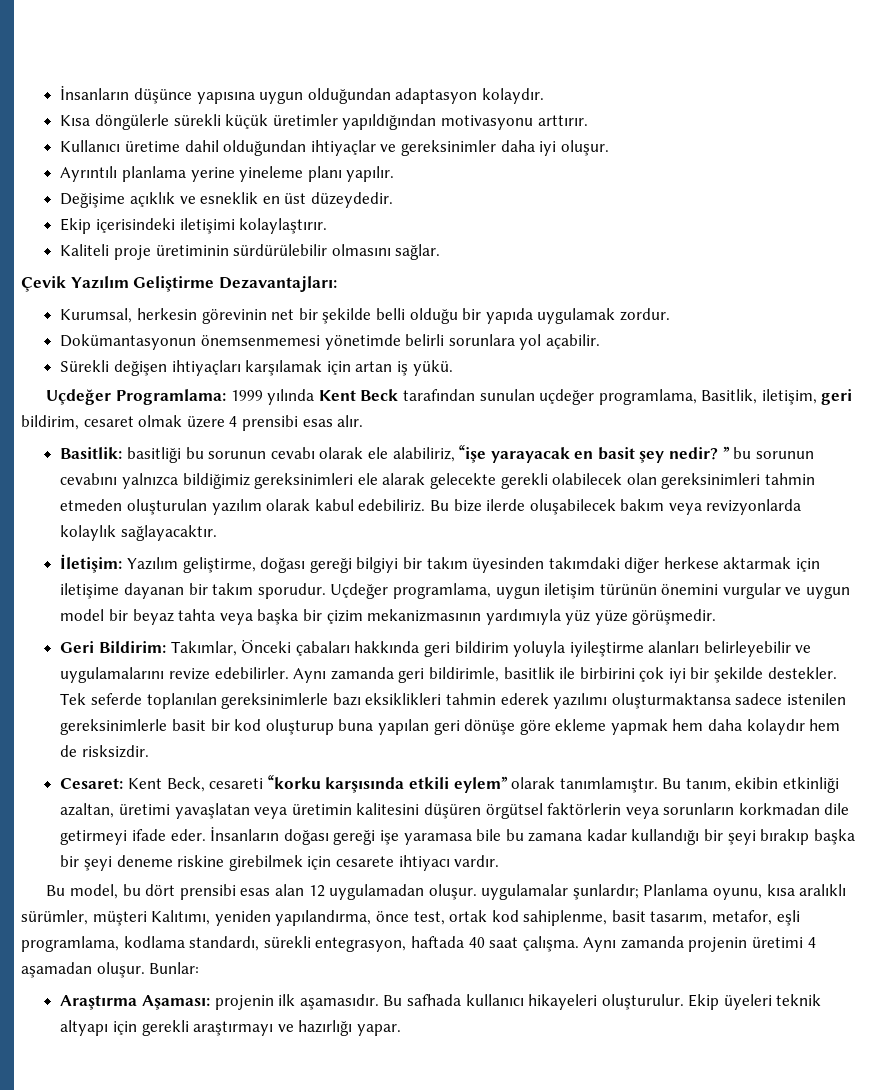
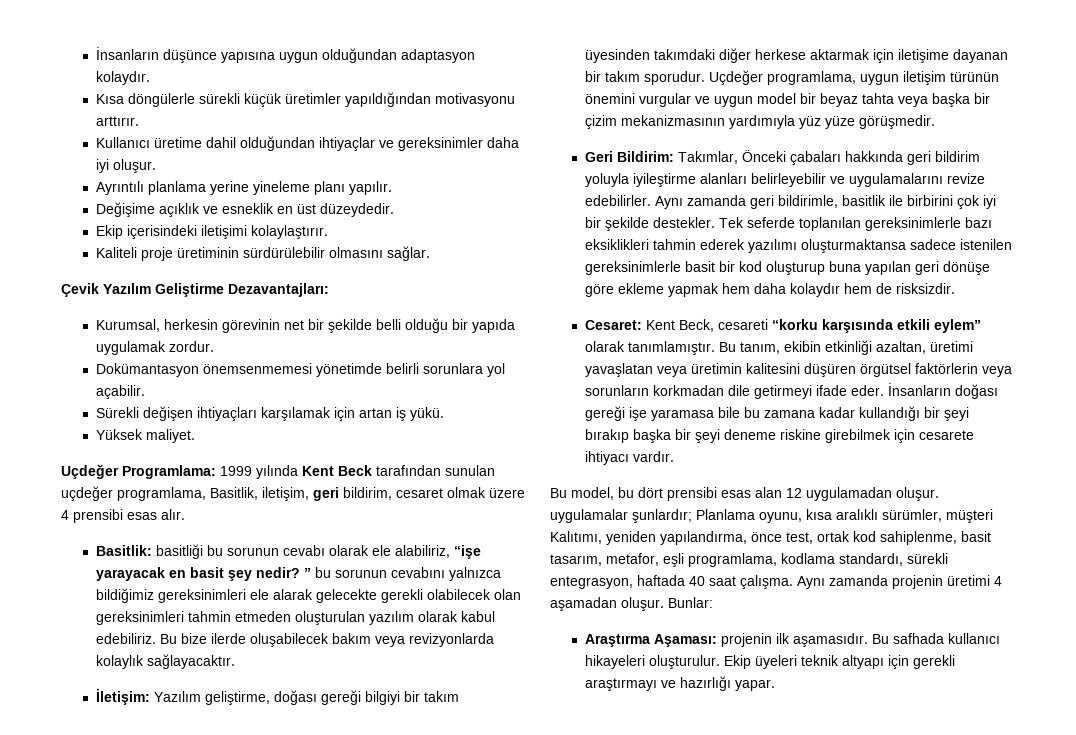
[60,334,197,350] Dokümantasyonun -> [95,363,199,377] Dokümantasyon
(453, 368) none -> [95,429,195,443] // Yüksek maliyet.

